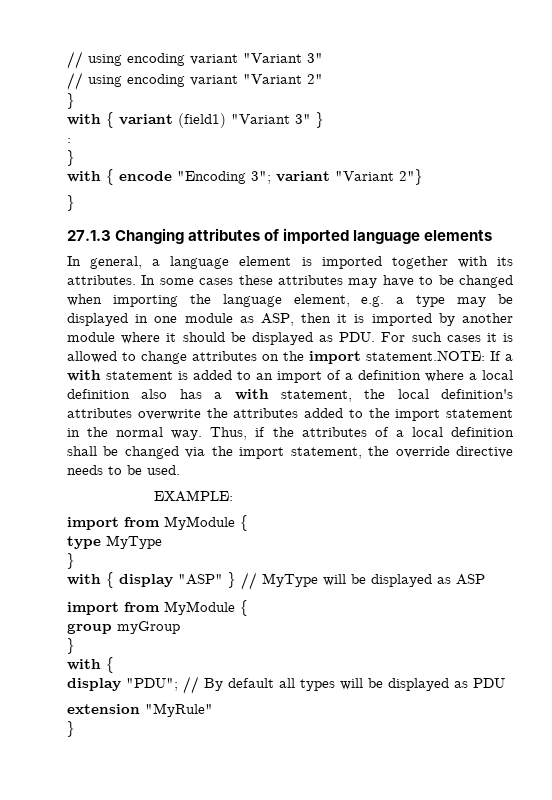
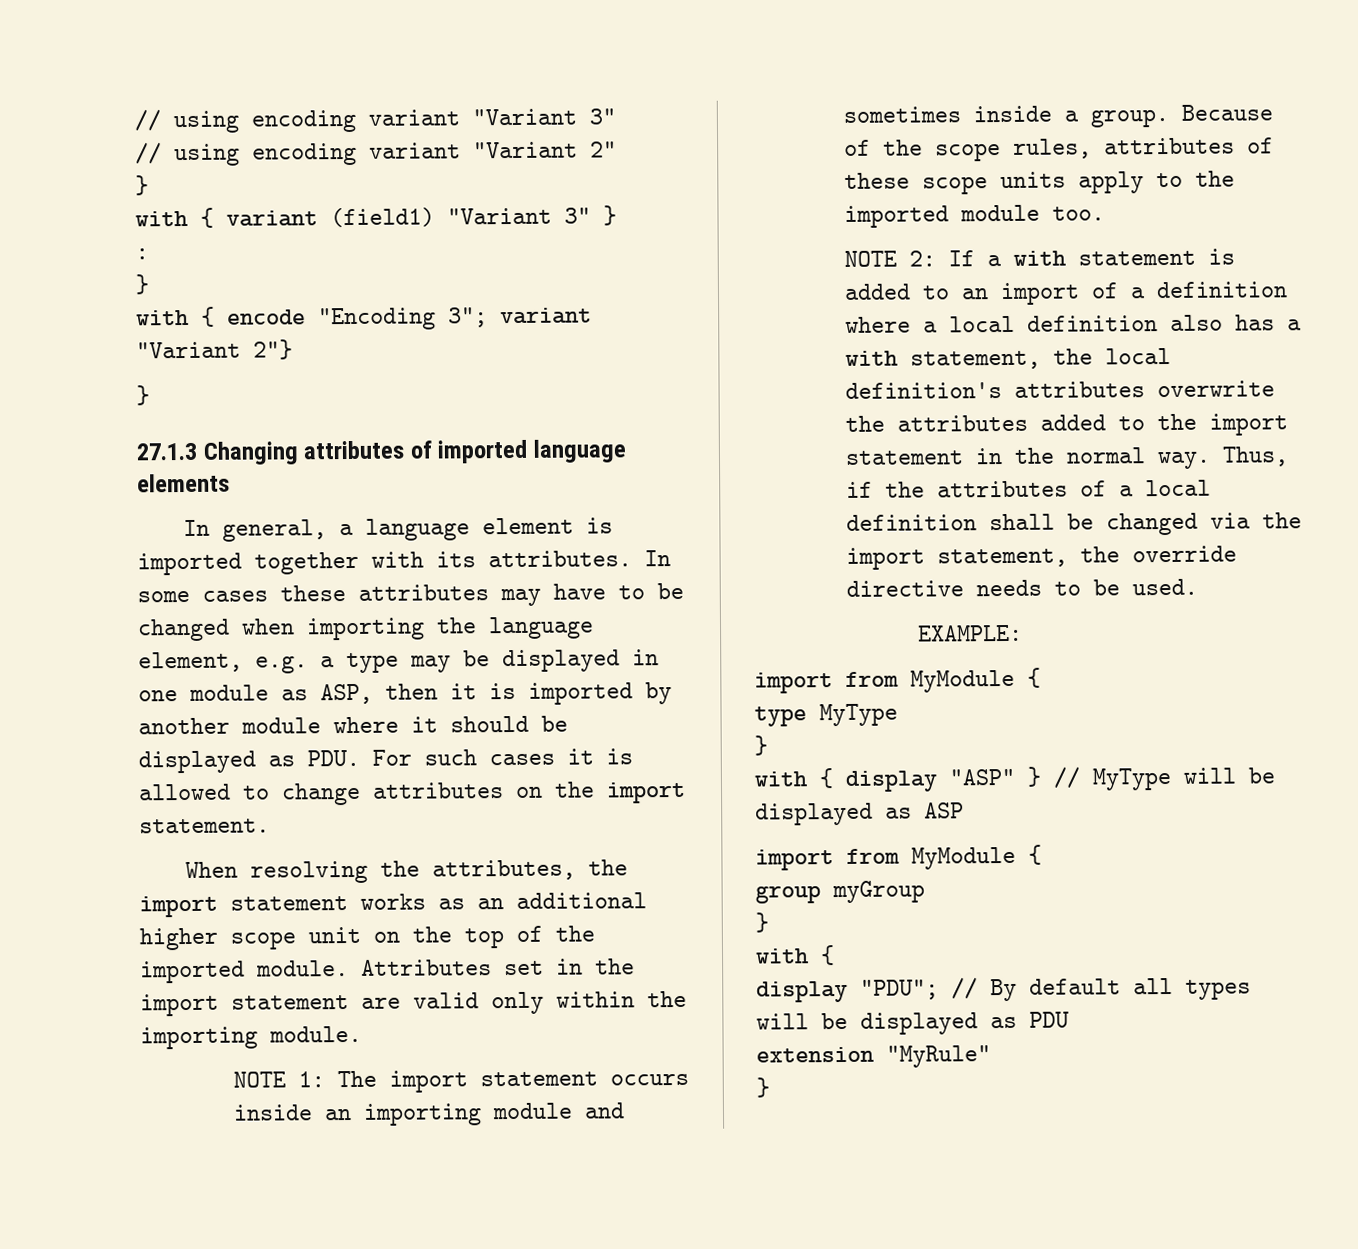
[366,350,485,361] statement.NOTE: -> [139,818,270,834] [185,859,629,884] [139,892,647,918] [139,925,595,951] [140,958,635,984] [140,990,687,1017] [140,1025,362,1050] [232,1070,689,1093] [232,1102,625,1126] [842,104,1273,128] [843,137,1274,162] [843,170,1235,195] [843,204,1105,228] [843,250,936,267] statement. // When resolving the attributes, the import statement works as an additional higher scope unit on the top of the imported module. Attributes set in the import statement are valid only within the importing module. // NOTE 1: The import statement occurs inside an importing module and sometimes inside a group. Because of the scope rules, attributes of these scope units apply to the imported module too. // NOTE 2:

